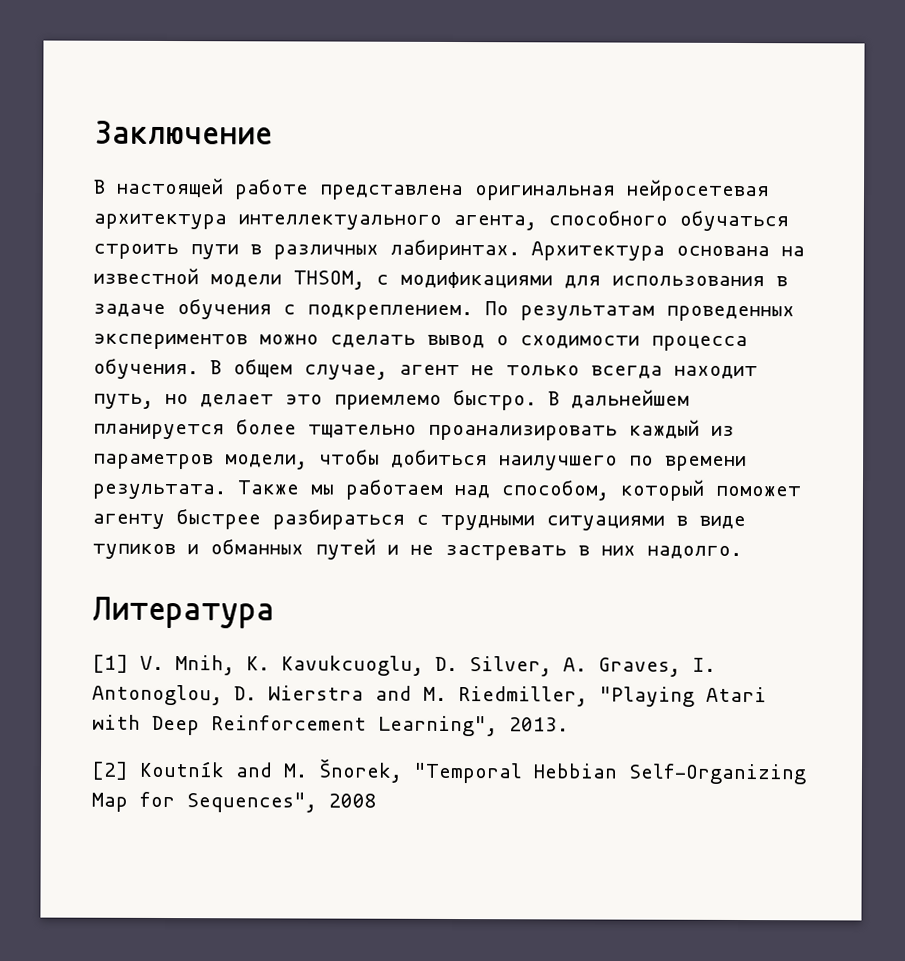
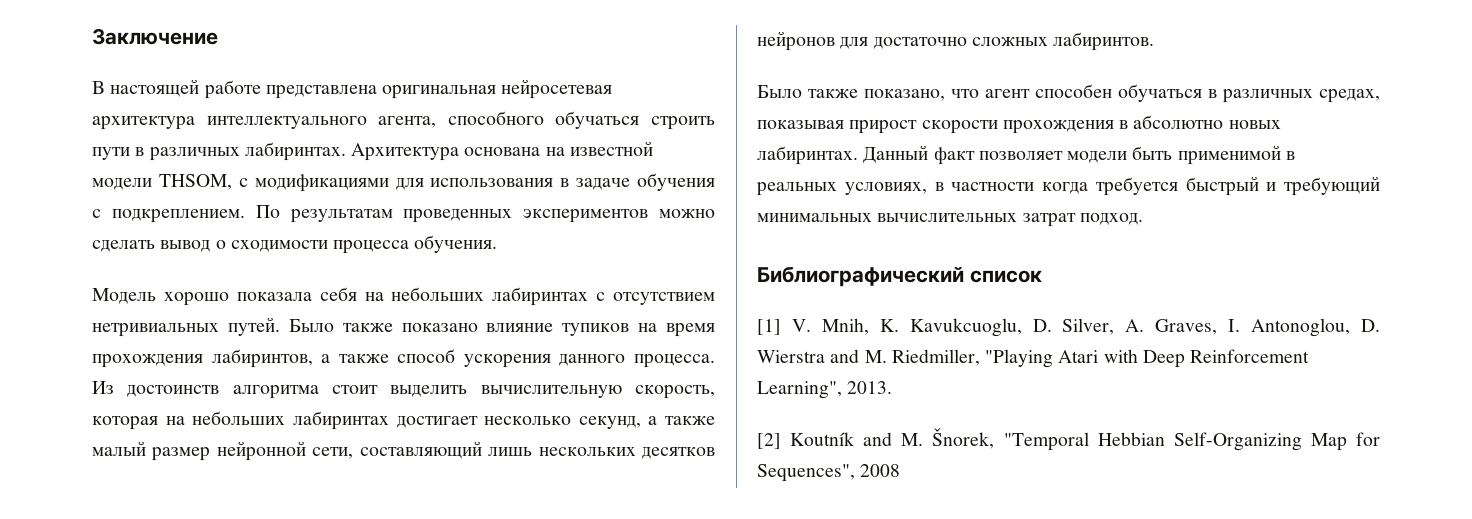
[210,359,758,380] [93,389,690,411] [93,419,735,441] [93,449,747,472] [92,479,801,501] [92,509,746,531] [92,538,742,561] [92,596,275,629] В общем случае, агент не только всегда находит путь, но делает это приемлемо быстро. В дальнейшем планируется более тщательно проанализировать каждый из параметров модели, чтобы добиться наилучшего по времени результата. Также мы работаем над способом, который поможет агенту быстрее разбираться с трудными ситуациями в виде тупиков и обманных путей и не застревать в них надолго. // Литература -> [92,287,715,306] [92,317,715,337] [92,349,715,368] [92,381,715,399] [92,411,715,430] [92,441,716,461] [757,31,1155,51] [757,84,1380,103] [757,115,1281,134] [757,145,1295,165] [756,176,1380,196] [757,213,1143,227] [757,266,1042,287] // Модель хорошо показала себя на небольших лабиринтах с отсутствием нетривиальных путей. Было также показано влияние тупиков на время прохождения лабиринтов, а также способ ускорения данного процесса. Из достоинств алгоритма стоит выделить вычислительную скорость, которая на небольших лабиринтах достигает несколько секунд, а также малый размер нейронной сети, составляющий лишь нескольких десятков нейронов для достаточно сложных лабиринтов. // Было также показано, что агент способен обучаться в различных средах, показывая прирост скорости прохождения в абсолютно новых лабиринтах. Данный факт позволяет модели быть применимой в реальных условиях, в частности когда требуется быстрый и требующий минимальных вычислительных затрат подход. // Библиографический список

